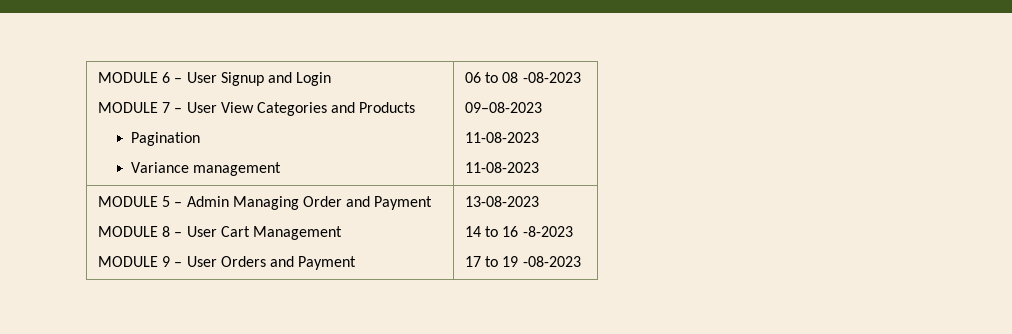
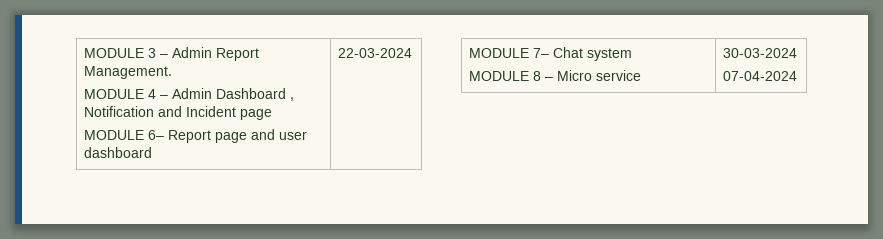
[98,72,332,86] [98,102,416,116] [130,132,200,146] [130,162,281,176] [465,72,581,83] [465,102,543,113] [465,132,540,143] [465,162,540,173] [98,196,433,210] [98,226,343,240] [98,256,357,270] [465,196,540,207] [465,226,573,237] [465,256,581,267] MODULE 6 – User Signup and Login // MODULE 7 – User View Categories and Products // Pagination // Variance management | 06 to 08 -08-2023 // 09–08-2023 // 11-08-2023 // 11-08-2023 // MODULE 5 – Admin Managing Order and Payment // MODULE 8 – User Cart Management // MODULE 9 – User Orders and Payment | 13-08-2023 // 14 to 16 -8-2023 // 17 to 19 -08-2023 -> [83,47,259,61] [83,66,172,79] [83,88,294,101] [83,106,272,120] [83,129,307,143] [83,147,152,158] [337,48,412,58] [468,47,632,61] [468,70,641,81] [722,48,797,58] [722,71,797,81] MODULE 3 – Admin Report Management. // MODULE 4 – Admin Dashboard , Notification and Incident page // MODULE 6– Report page and user dashboard | 22-03-2024 // MODULE 7– Chat system // MODULE 8 – Micro service | 30-03-2024 // 07-04-2024

